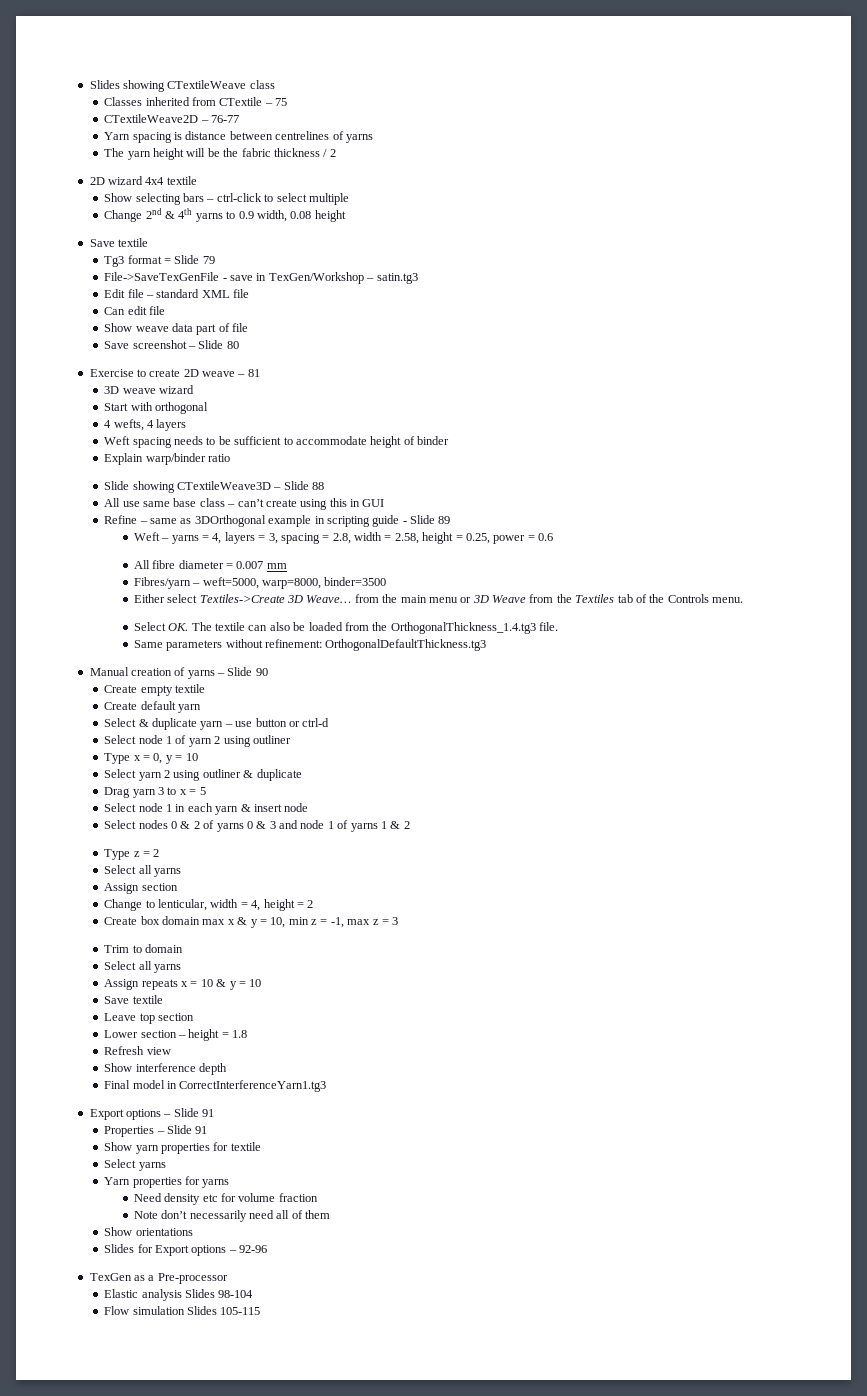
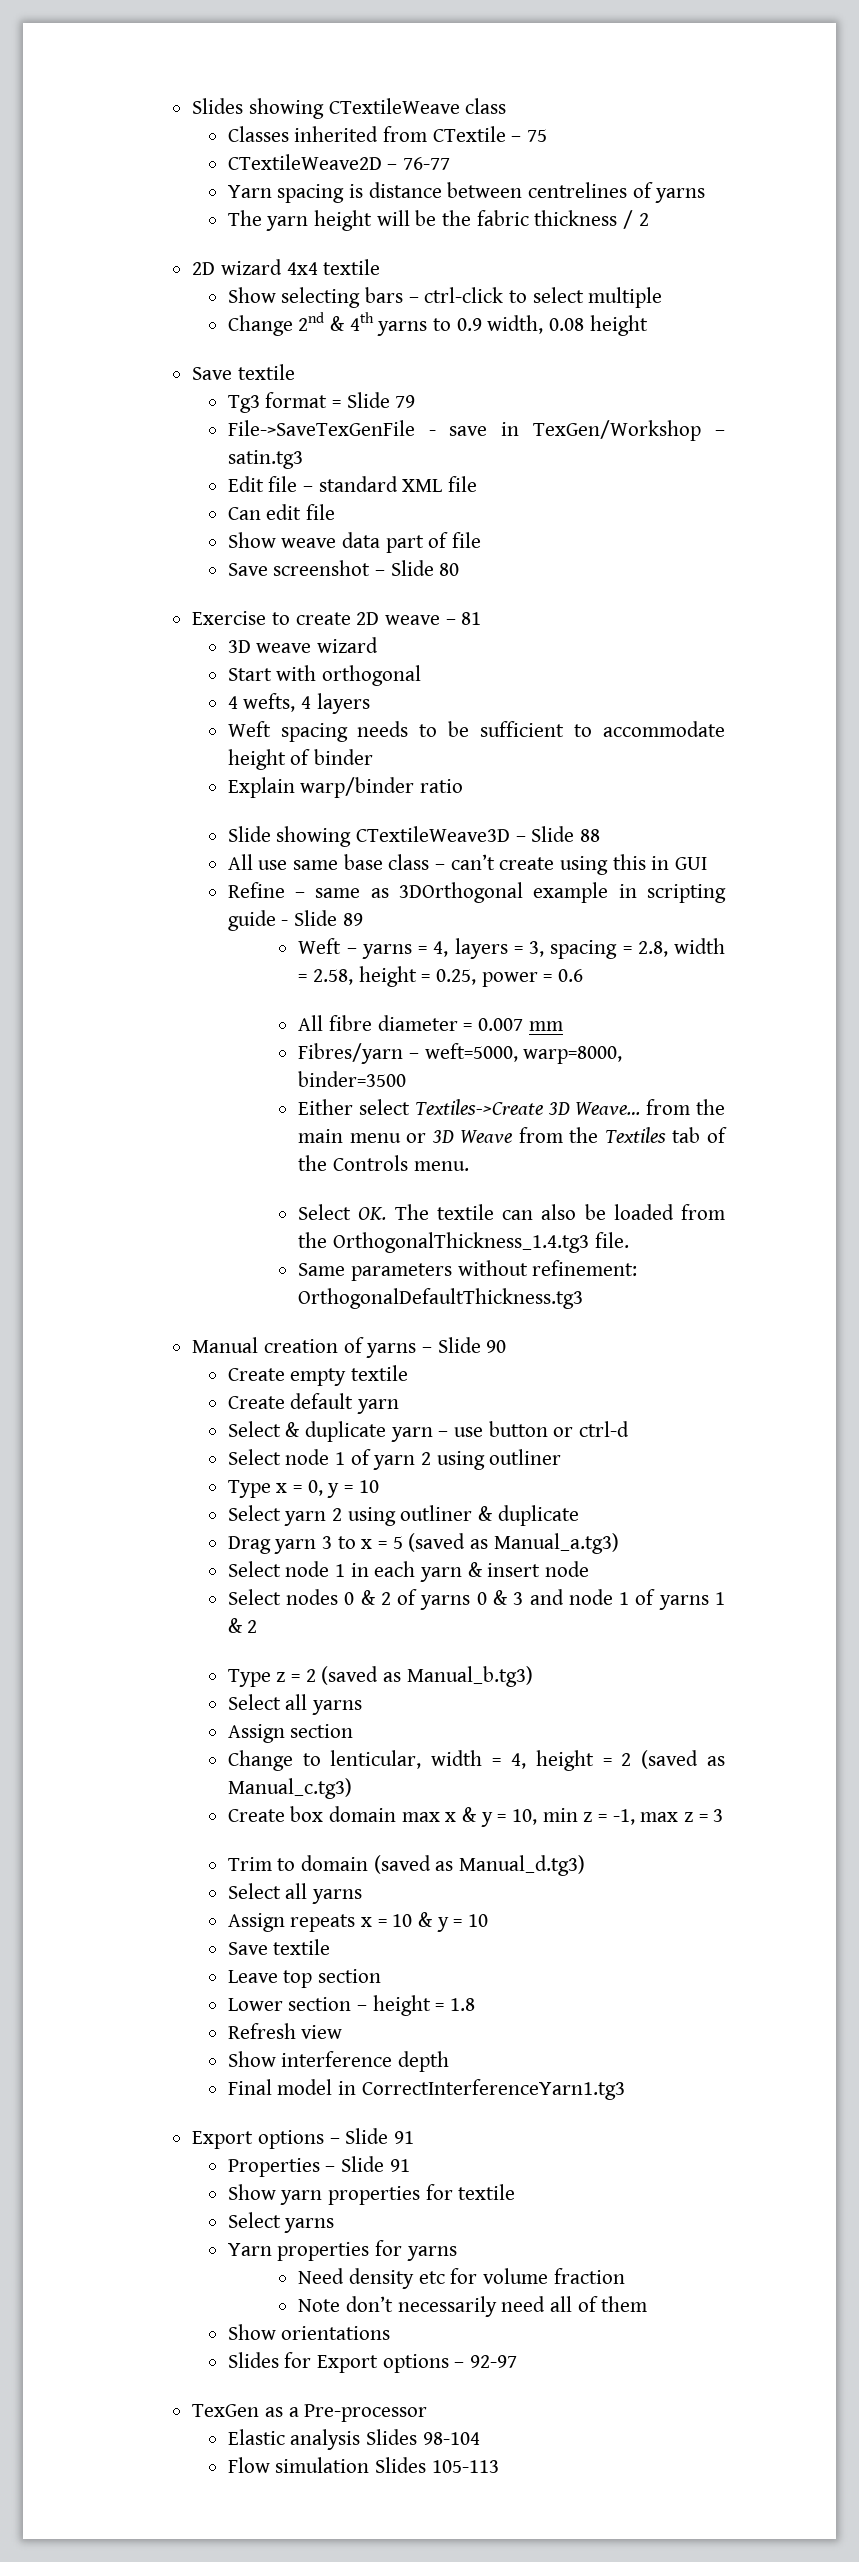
(206, 791) none -> [408,1533,619,1554] (saved as Manual_a.tg3)
(160, 853) none -> [321,1666,533,1687] (saved as Manual_b.tg3)
(314, 904) none -> [641,1750,726,1769] [227,1778,352,1799] (saved as Manual_c.tg3)
(184, 948) none -> [373,1855,586,1876] (saved as Manual_d.tg3)
[239,1245,268,1253] 92-96 -> [470,2355,518,2368] 92-97
[220,1307,261,1315] 105-115 -> [431,2460,499,2473] 105-113

